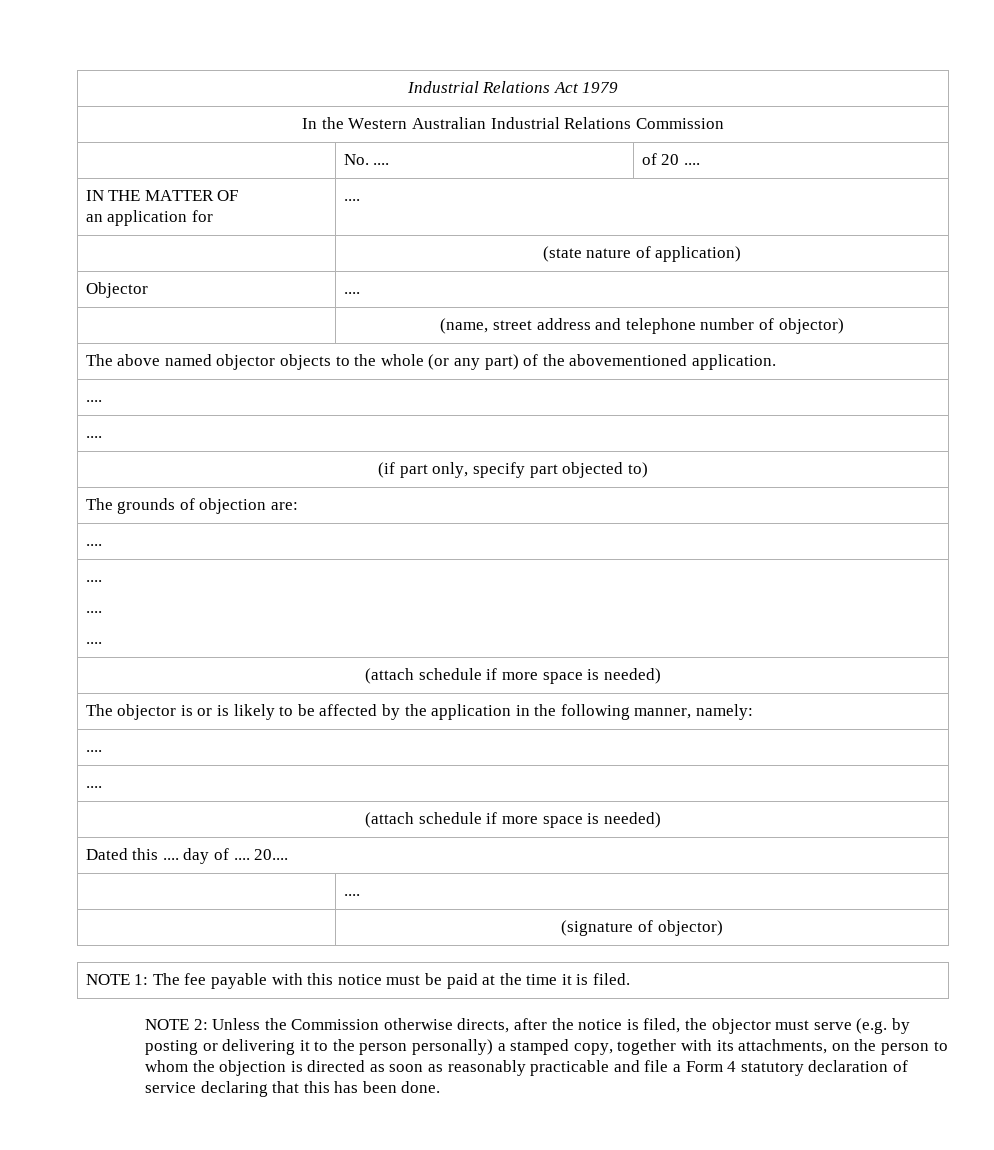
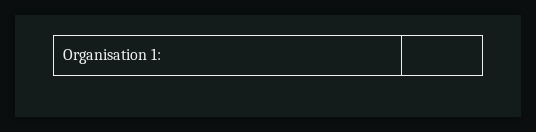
[406,81,619,93] [302,117,724,129] [343,154,390,165] [641,153,700,165] [85,190,239,201] [85,210,213,226] [343,199,360,201] [542,246,742,262] [85,282,148,298] [343,292,360,294] [440,318,844,334] [85,354,776,370] [85,400,102,402] [85,436,102,438] [378,462,648,478] [85,498,298,514] [85,544,102,546] [85,580,102,582] [85,611,102,613] [85,642,102,644] [365,668,661,684] [85,704,754,720] [85,750,102,752] [85,786,102,788] [365,812,661,828] [85,848,289,864] [343,894,360,896] [561,920,723,936] [85,973,631,989] [144,1018,910,1034] [144,1039,948,1055] [144,1060,908,1076] [144,1081,441,1097] Industrial Relations Act 1979 // In the Western Australian Industrial Relations Commission // | No. .... | of 20 .... // IN THE MATTER OF // an application for | .... // | (state nature of application) // Objector | .... // | (name, street address and telephone number of objector) // The above named objector objects to the whole (or any part) of the abovementioned application. // .... // .... // (if part only, specify part objected to) // The grounds of objection are: // .... // .... // .... // .... // (attach schedule if more space is needed) // The objector is or is likely to be affected by the application in the following manner, namely: // .... // .... // (attach schedule if more space is needed) // Dated this .... day of .... 20.... // | .... // | (signature of objector) // NOTE 1: The fee payable with this notice must be paid at the time it is filed. // NOTE 2: Unless the Commission otherwise directs, after the notice is filed, the objector must serve (e.g. by posting or delivering it to the person personally) a stamped copy, together with its attachments, on the person to whom the objection is directed as soon as reasonably practicable and file a Form 4 statutory declaration of service declaring that this has been done. -> [62,48,162,64] Organisation 1: |

